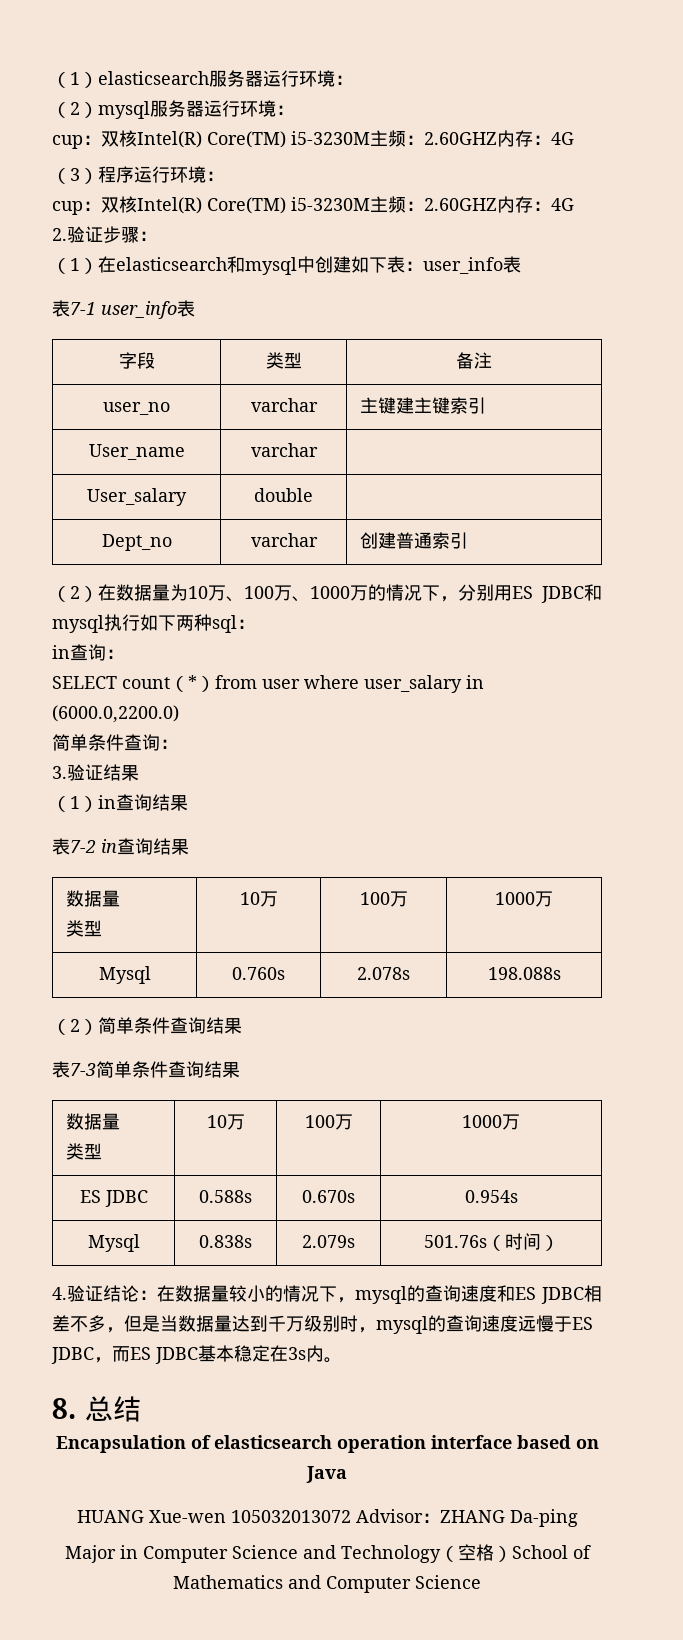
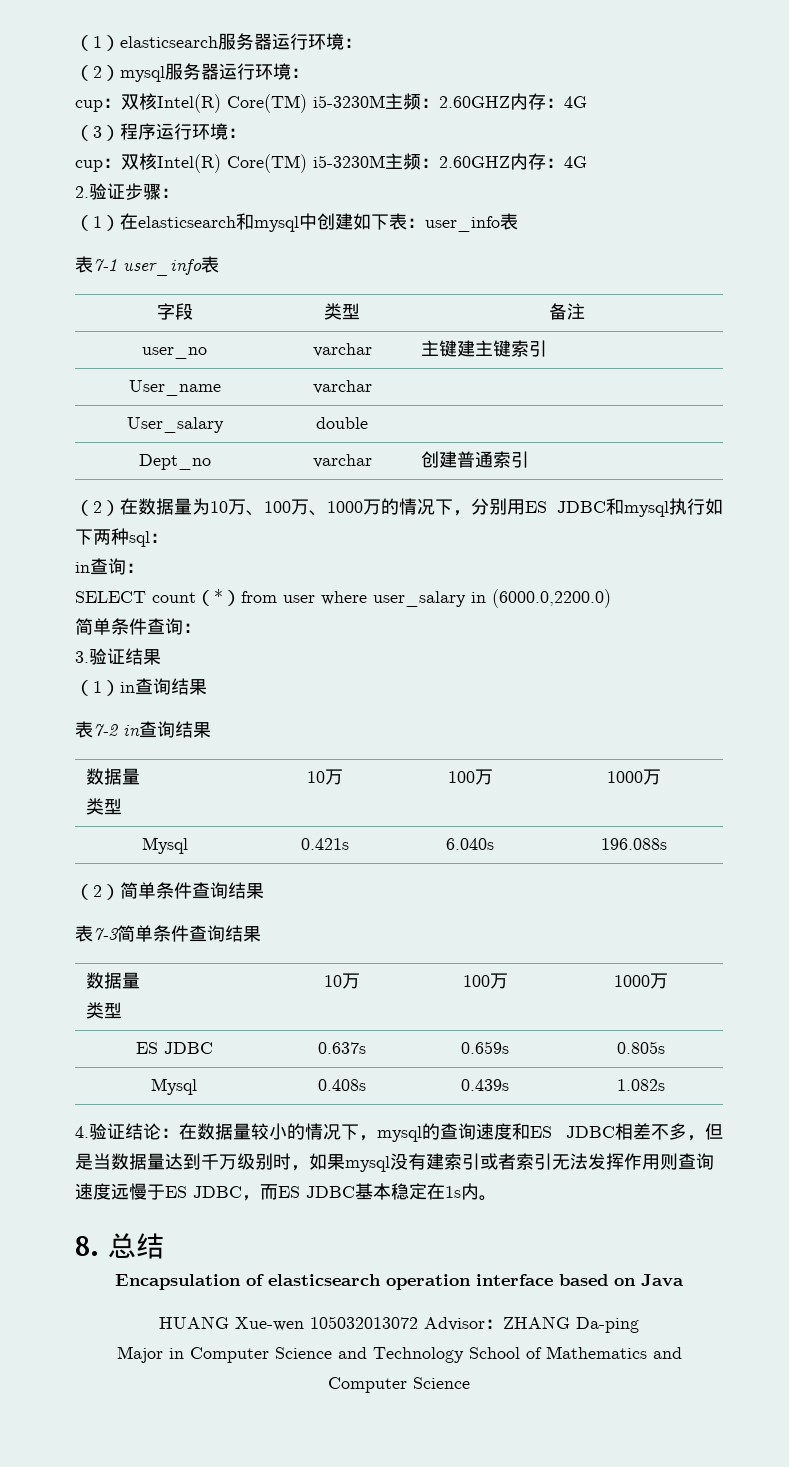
[232,967,285,980] [357,967,410,980] [487,967,561,980] 0.760s | 2.078s | 198.088s -> [300,838,349,850] [446,838,494,850] [600,838,667,850] 0.421s | 6.040s | 196.088s
[199,1190,252,1203] [302,1190,355,1203] [464,1190,518,1203] [87,1234,140,1252] [199,1235,252,1248] [302,1235,355,1248] [423,1233,559,1251] 0.588s | 0.670s | 0.954s // Mysql | 0.838s | 2.079s | 501.76s（时间） -> [318,1042,366,1054] [461,1041,509,1054] [616,1041,665,1054] [151,1078,197,1095] [318,1079,366,1091] [461,1079,509,1091] [616,1079,665,1091] 0.637s | 0.659s | 0.805s // Mysql | 0.408s | 0.439s | 1.082s
[376,1315,446,1334] mysql的 -> [309,1153,678,1172] 如果mysql没有建索引或者索引无法发挥作用则
[288,1347,306,1360] 3s -> [445,1186,461,1198] 1s
[439,1544,512,1562] （空格） -> (464, 1355) none

